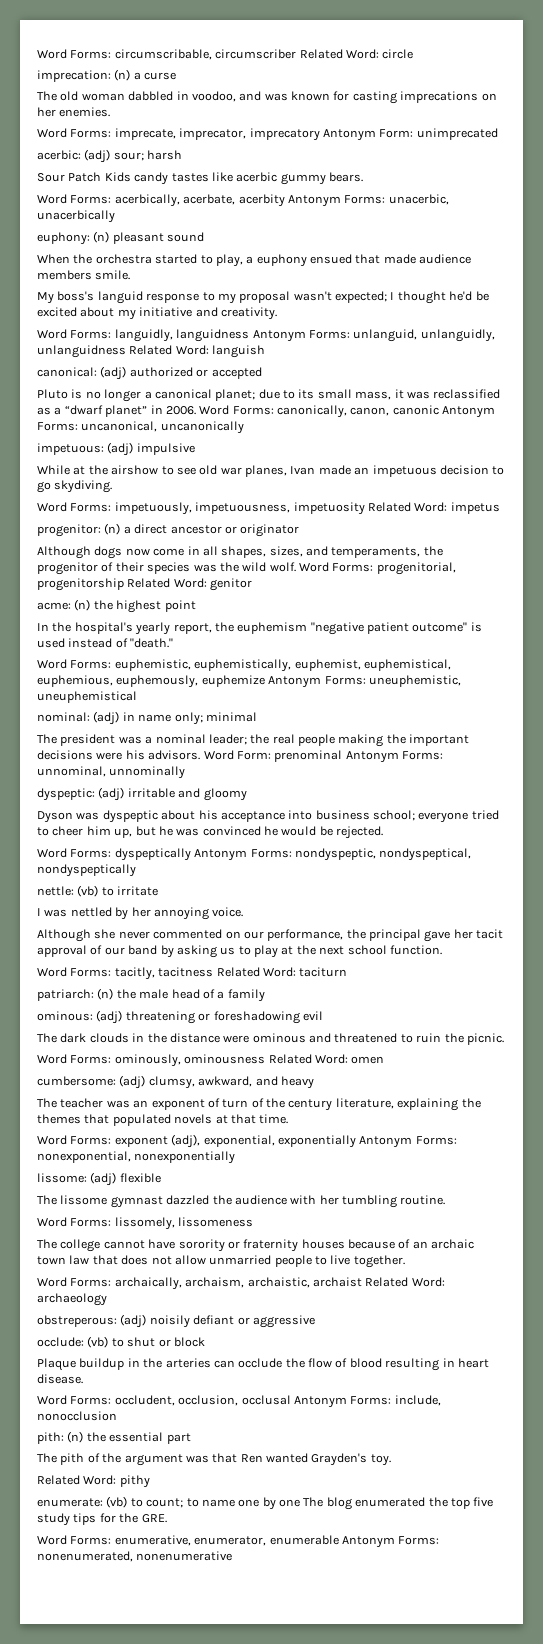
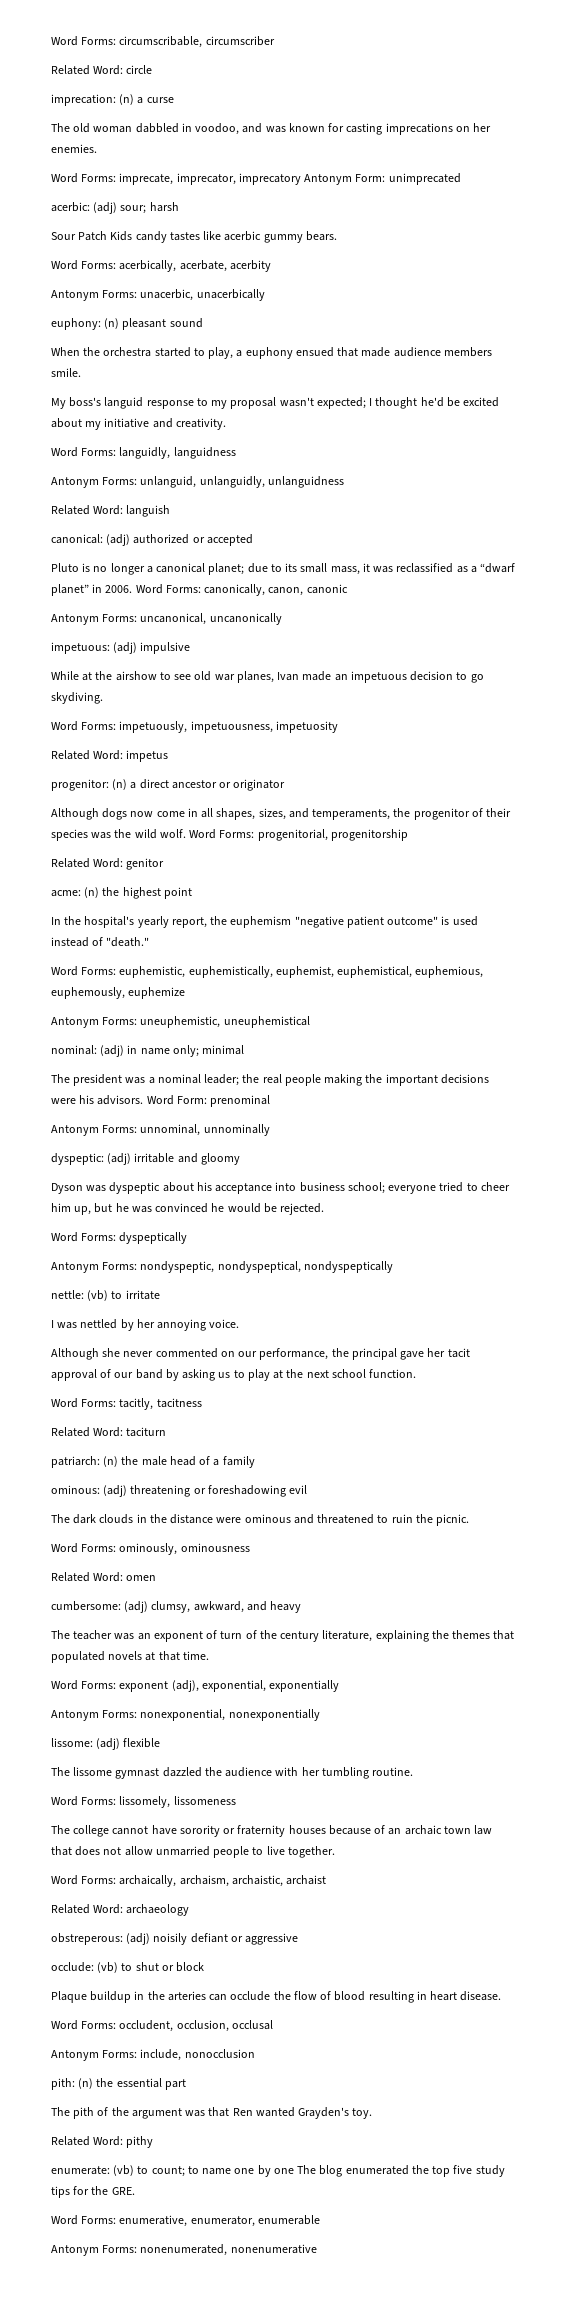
(297, 54) none -> (275, 41) //
(285, 200) none -> (271, 266) //
(250, 335) none -> (236, 453) //
(126, 351) none -> (344, 482) //
(439, 410) none -> (348, 589) //
(365, 508) none -> (338, 727) //
(124, 584) none -> (408, 835) //
(265, 681) none -> (186, 993) //
(343, 756) none -> (271, 1101) //
(191, 854) none -> (188, 1238) //
(214, 972) none -> (202, 1403) //
(266, 1059) none -> (250, 1547) //
(356, 1141) none -> (340, 1686) //
(362, 1282) none -> (327, 1880) //
(291, 1400) none -> (273, 2025) //
(339, 1540) none -> (320, 2220) //

